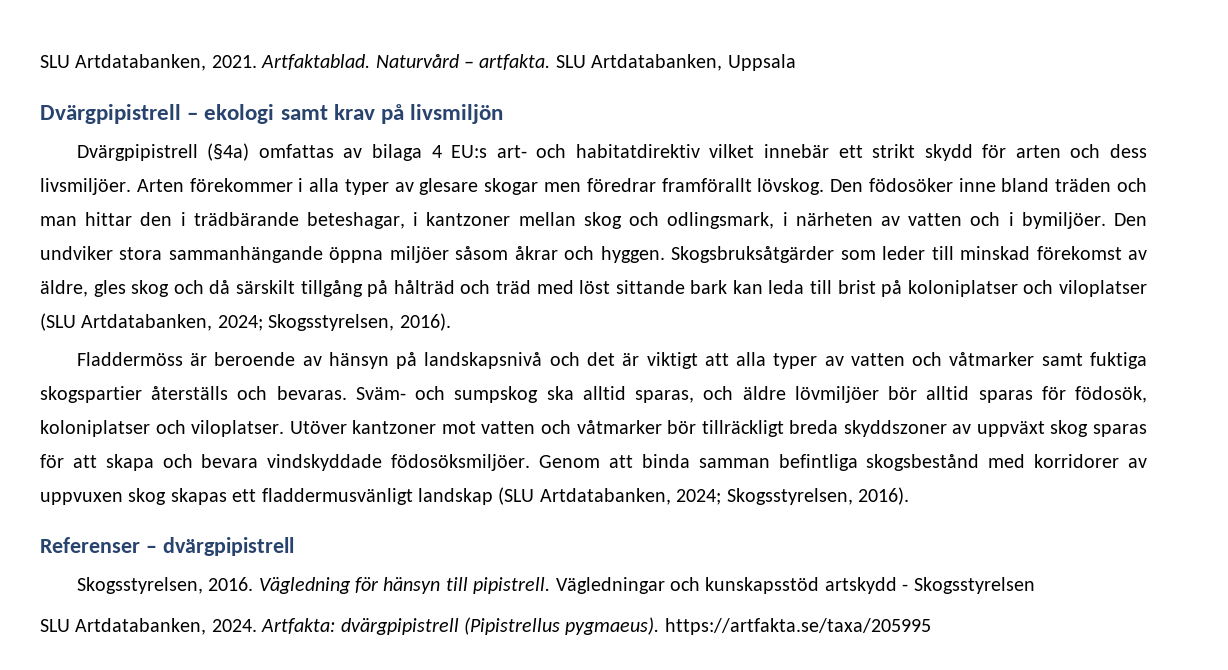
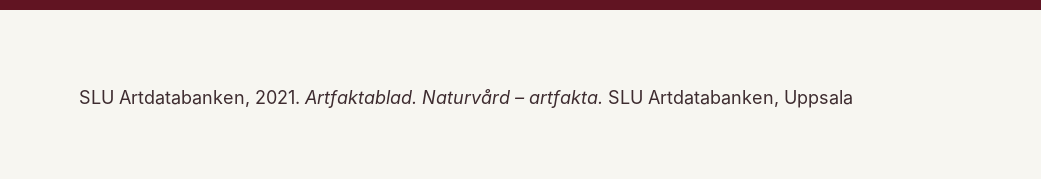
[40,104,504,124] [76,143,1147,161] [40,178,1148,195] [40,212,1147,229] [40,246,1148,263] [40,280,1148,297] [40,313,451,331] [76,352,1147,369] [40,386,1148,403] [40,420,1147,437] [40,454,1147,471] [40,487,909,505] [40,537,294,556] [76,577,1035,594] [40,617,931,635] // Dvärgpipistrell – ekologi samt krav på livsmiljön // Dvärgpipistrell (§4a) omfattas av bilaga 4 EU:s art- och habitatdirektiv vilket innebär ett strikt skydd för arten och dess livsmiljöer. Arten förekommer i alla typer av glesare skogar men föredrar framförallt lövskog. Den födosöker inne bland träden och man hittar den i trädbärande beteshagar, i kantzoner mellan skog och odlingsmark, i närheten av vatten och i bymiljöer. Den undviker stora sammanhängande öppna miljöer såsom åkrar och hyggen. Skogsbruksåtgärder som leder till minskad förekomst av äldre, gles skog och då särskilt tillgång på hålträd och träd med löst sittande bark kan leda till brist på koloniplatser och viloplatser (SLU Artdatabanken, 2024; Skogsstyrelsen, 2016). // Fladdermöss är beroende av hänsyn på landskapsnivå och det är viktigt att alla typer av vatten och våtmarker samt fuktiga skogspartier återställs och bevaras. Sväm- och sumpskog ska alltid sparas, och äldre lövmiljöer bör alltid sparas för födosök, koloniplatser och viloplatser. Utöver kantzoner mot vatten och våtmarker bör tillräckligt breda skyddszoner av uppväxt skog sparas för att skapa och bevara vindskyddade födosöksmiljöer. Genom att binda samman befintliga skogsbestånd med korridorer av uppvuxen skog skapas ett fladdermusvänligt landskap (SLU Artdatabanken, 2024; Skogsstyrelsen, 2016). // Referenser – dvärgpipistrell // Skogsstyrelsen, 2016. Vägledning för hänsyn till pipistrell. Vägledningar och kunskapsstöd artskydd - Skogsstyrelsen // SLU Artdatabanken, 2024. Artfakta: dvärgpipistrell (Pipistrellus pygmaeus). https://artfakta.se/taxa/205995 -> (853, 99) none

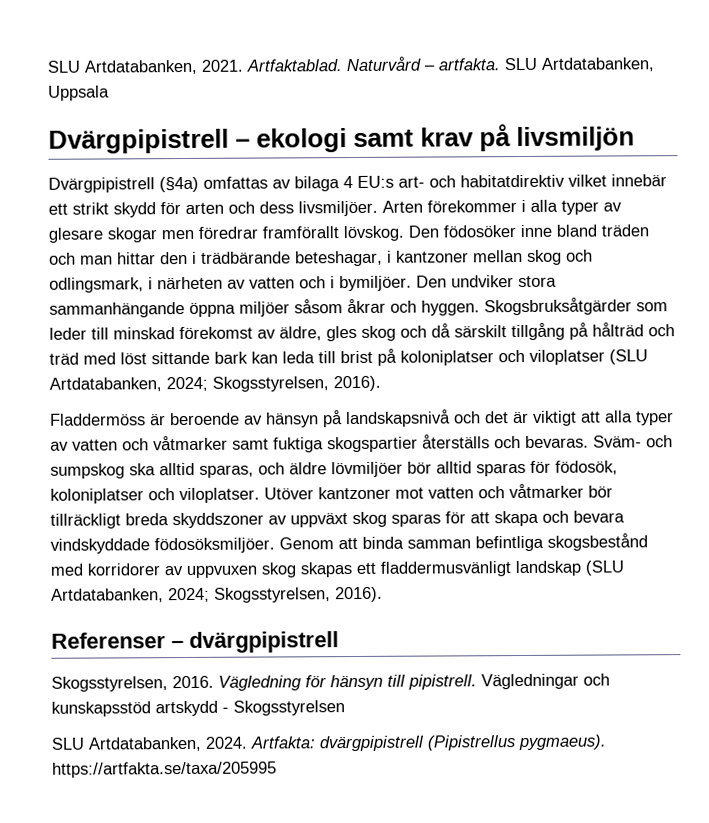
(853, 99) none -> [48,124,636,154] [48,174,667,193] [48,199,622,218] [48,224,649,243] [49,249,593,267] [49,275,557,293] [49,297,668,318] [49,322,675,342] [49,348,648,366] [49,375,381,392] [50,409,674,428] [50,434,673,453] [50,460,618,479] [50,483,613,504] [50,510,625,529] [50,533,648,554] [50,560,624,578] [51,586,383,603] [51,631,339,653] [51,673,610,692] [51,700,345,717] [51,734,607,752] [52,761,277,778] // Dvärgpipistrell – ekologi samt krav på livsmiljön // Dvärgpipistrell (§4a) omfattas av bilaga 4 EU:s art- och habitatdirektiv vilket innebär ett strikt skydd för arten och dess livsmiljöer. Arten förekommer i alla typer av glesare skogar men föredrar framförallt lövskog. Den födosöker inne bland träden och man hittar den i trädbärande beteshagar, i kantzoner mellan skog och odlingsmark, i närheten av vatten och i bymiljöer. Den undviker stora sammanhängande öppna miljöer såsom åkrar och hyggen. Skogsbruksåtgärder som leder till minskad förekomst av äldre, gles skog och då särskilt tillgång på hålträd och träd med löst sittande bark kan leda till brist på koloniplatser och viloplatser (SLU Artdatabanken, 2024; Skogsstyrelsen, 2016). // Fladdermöss är beroende av hänsyn på landskapsnivå och det är viktigt att alla typer av vatten och våtmarker samt fuktiga skogspartier återställs och bevaras. Sväm- och sumpskog ska alltid sparas, och äldre lövmiljöer bör alltid sparas för födosök, koloniplatser och viloplatser. Utöver kantzoner mot vatten och våtmarker bör tillräckligt breda skyddszoner av uppväxt skog sparas för att skapa och bevara vindskyddade födosöksmiljöer. Genom att binda samman befintliga skogsbestånd med korridorer av uppvuxen skog skapas ett fladdermusvänligt landskap (SLU Artdatabanken, 2024; Skogsstyrelsen, 2016). // Referenser – dvärgpipistrell // Skogsstyrelsen, 2016. Vägledning för hänsyn till pipistrell. Vägledningar och kunskapsstöd artskydd - Skogsstyrelsen // SLU Artdatabanken, 2024. Artfakta: dvärgpipistrell (Pipistrellus pygmaeus). https://artfakta.se/taxa/205995

